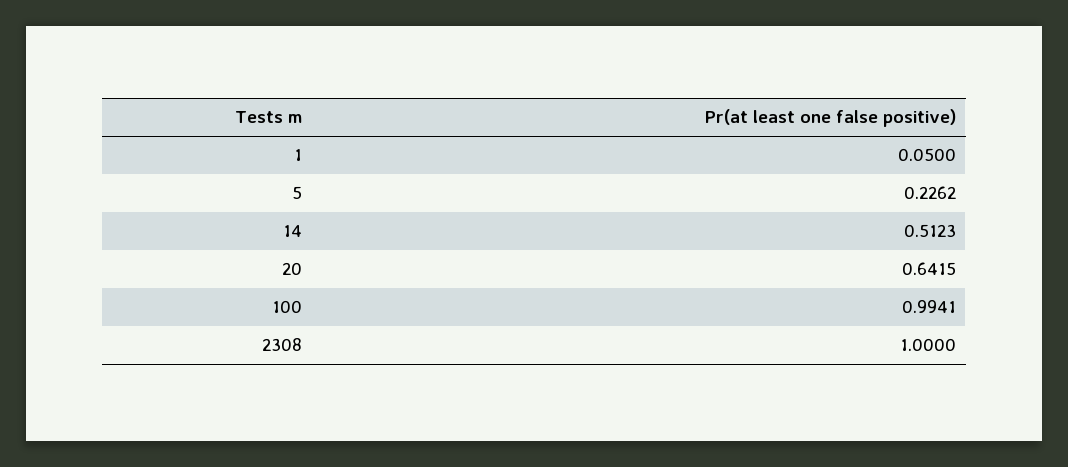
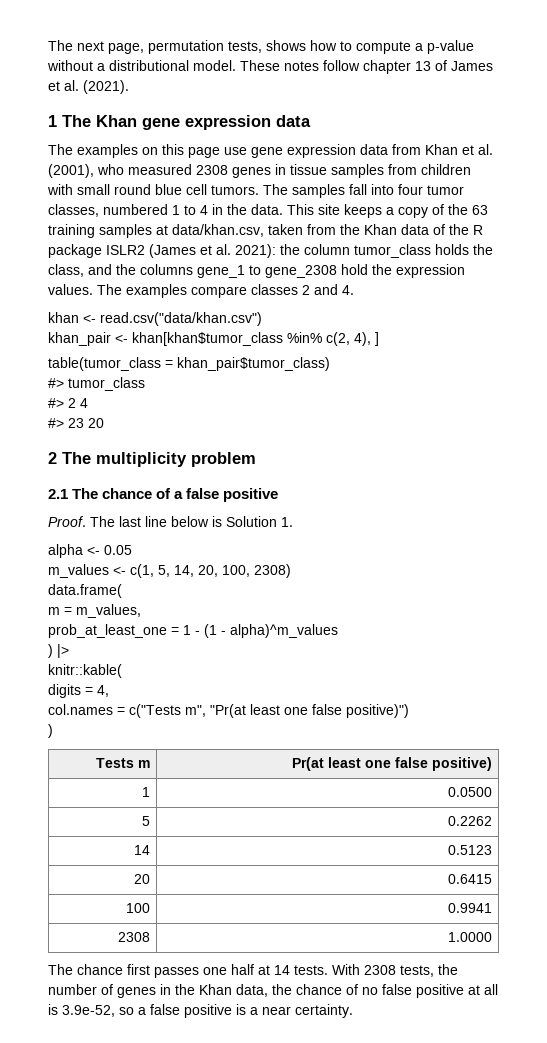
(235, 117) none -> [48,40,474,54] [47,60,493,74] [48,80,129,94] [48,115,311,130] [48,144,493,158] [48,164,471,178] [47,184,464,198] [48,204,488,218] [48,224,483,238] [48,244,493,258] [48,264,465,278] [48,284,354,298] [48,312,262,326] [48,332,379,346] [48,357,330,371] [48,377,145,391] [48,398,88,408] [48,418,104,428] [48,452,256,467] [48,488,279,502] [48,516,293,527] [48,544,132,558] [48,564,291,578] [48,584,122,598] [48,604,141,618] [48,624,338,638] [48,644,69,658] [48,664,122,678] [48,684,109,698] [48,704,409,718] [48,724,53,738] The next page, permutation tests, shows how to compute a p-value without a distributional model. These notes follow chapter 13 of James et al. (2021). // 1 The Khan gene expression data // The examples on this page use gene expression data from Khan et al. (2001), who measured 2308 genes in tissue samples from children with small round blue cell tumors. The samples fall into four tumor classes, numbered 1 to 4 in the data. This site keeps a copy of the 63 training samples at data/khan.csv, taken from the Khan data of the R package ISLR2 (James et al. 2021): the column tumor_class holds the class, and the columns gene_1 to gene_2308 hold the expression values. The examples compare classes 2 and 4. // khan <- read.csv("data/khan.csv") // khan_pair <- khan[khan$tumor_class %in% c(2, 4), ] // table(tumor_class = khan_pair$tumor_class) // #> tumor_class // #> 2 4 // #> 23 20 // 2 The multiplicity problem // 2.1 The chance of a false positive // Proof. The last line below is Solution 1. // alpha <- 0.05 // m_values <- c(1, 5, 14, 20, 100, 2308) // data.frame( // m = m_values, // prob_at_least_one = 1 - (1 - alpha)^m_values // ) |> // knitr::kable( // digits = 4, // col.names = c("Tests m", "Pr(at least one false positive)") // ) //
(957, 344) none -> [48,964,458,978] [48,984,498,998] [48,1004,353,1018] // The chance first passes one half at 14 tests. With 2308 tests, the number of genes in the Khan data, the chance of no false positive at all is 3.9e-52, so a false positive is a near certainty.

